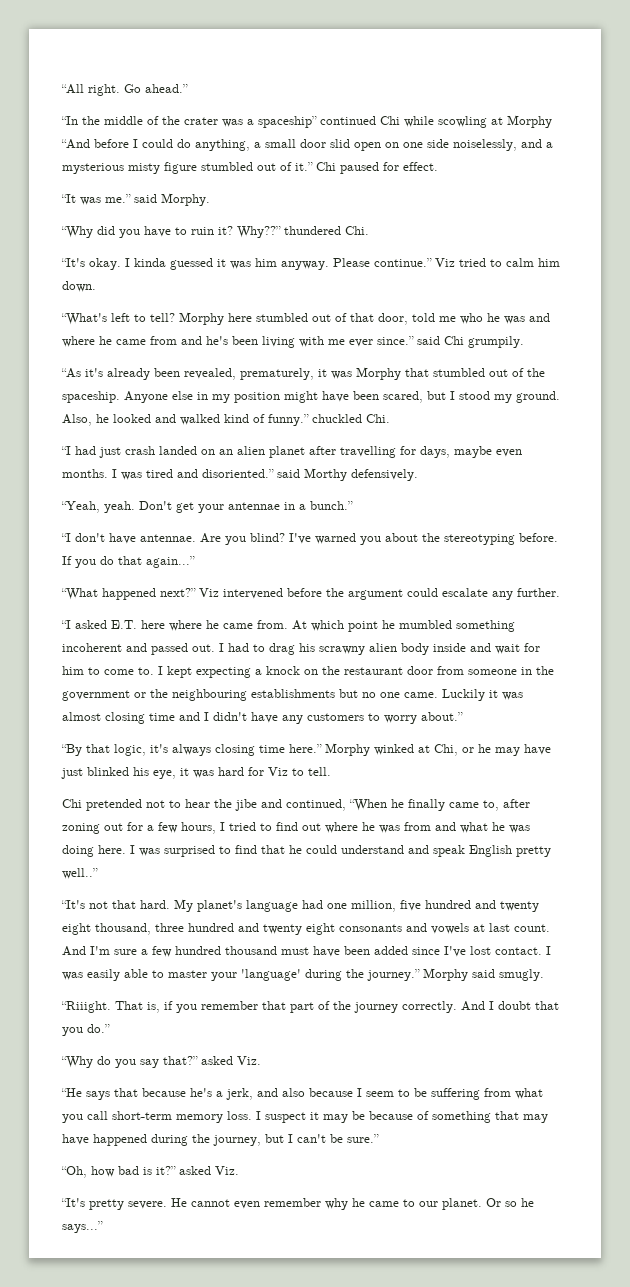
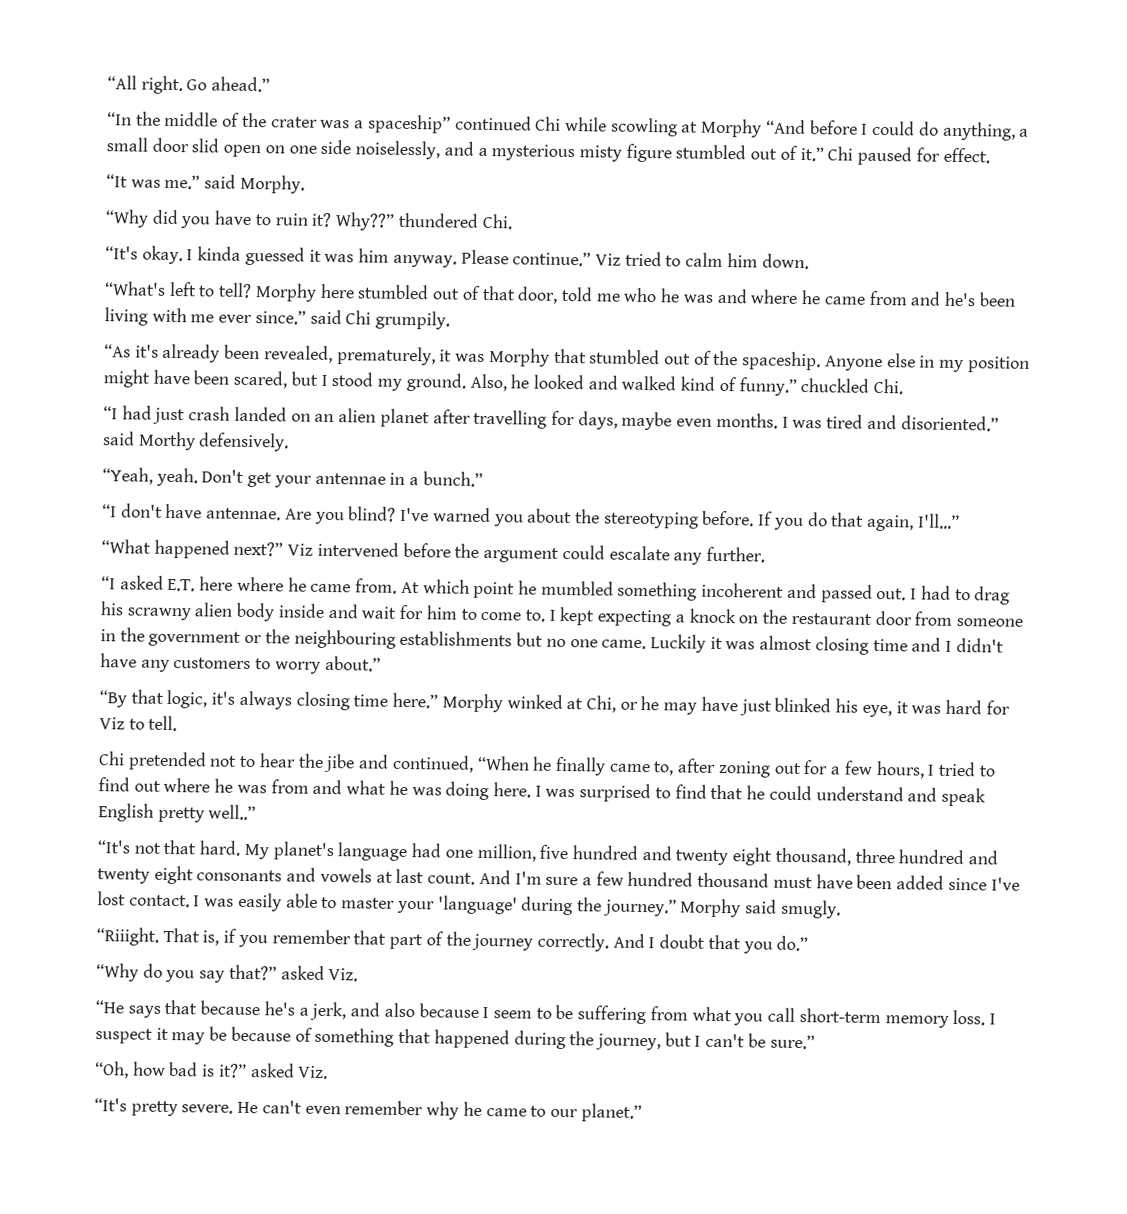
[146,556,195,568] again...” -> [866,513,960,532] again, I'll...”
[523,1114,548,1123] [62,1134,89,1145] may have -> (432, 1036) none
[191,1199,230,1207] cannot -> [261,1100,302,1114] can't
[442,1198,534,1210] [62,1221,103,1233] planet. Or so he says...” -> [580,1103,642,1123] planet.”

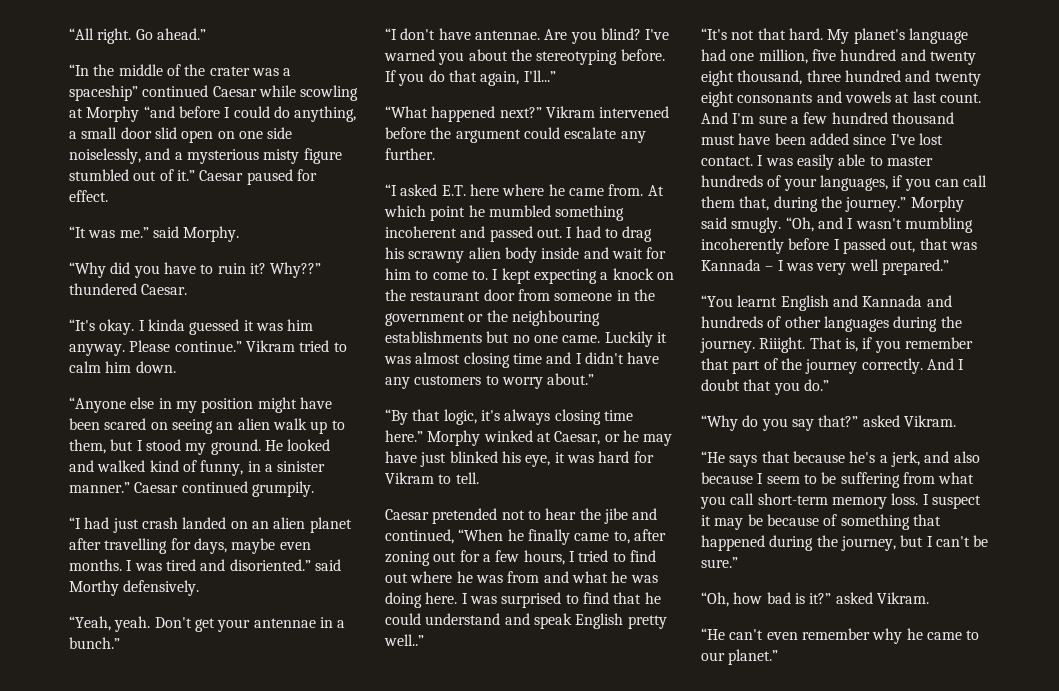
[535,116,562,131] Chi -> [212,86,257,97] Caesar
[765,119,806,135] “And -> [143,106,175,118] “and
[827,146,854,161] Chi -> [199,170,244,181] Caesar
[481,213,512,230] Chi. -> [141,284,188,295] Caesar.
[594,253,621,266] Viz -> [245,340,295,352] Vikram
[104,281,1016,307] [104,307,451,330] [104,343,883,372] “What's left to tell? Morphy here stumbled out of that door, told me who he was and where he came from and he's been living with me ever since.” said Chi grumpily. // “As it's already been revealed, prematurely, it was Morphy that stumbled out of the spaceship. Anyone -> [69,397,126,413] “Anyone
[233,370,288,389] scared, -> [104,418,345,434] [69,439,106,454] scared on seeing an alien walk up to them,
[469,373,530,392] Also, he -> [264,440,283,451] He
[738,377,904,396] funny.” chuckled Chi. -> [200,460,326,476] [69,481,314,497] funny, in a sinister manner.” Caesar continued grumpily.
[287,543,314,556] Viz -> [545,106,595,118] Vikram
[585,695,616,713] Chi, -> [554,431,601,445] Caesar,
[99,717,125,730] Viz -> [385,472,434,484] Vikram
[98,751,125,766] Chi -> [385,509,429,520] Caesar
[396,895,518,915] your 'language' -> [701,175,988,191] [701,196,770,211] hundreds of your languages, if you can call them that,
[96,927,159,946] // “Riiight. -> [785,217,973,233] [701,238,977,254] [701,259,949,275] [701,295,952,311] [701,316,962,332] [700,337,806,353] “Oh, and I wasn't mumbling incoherently before I passed out, that was Kannada – I was very well prepared.” // “You learnt English and Kannada and hundreds of other languages during the journey. Riiight.
[328,968,359,982] Viz. -> [903,415,956,427] Vikram.
[297,1065,329,1080] [94,1098,259,1117] Viz. // “It's pretty severe. He -> [876,592,929,604] [701,628,725,640] Vikram. // “He

